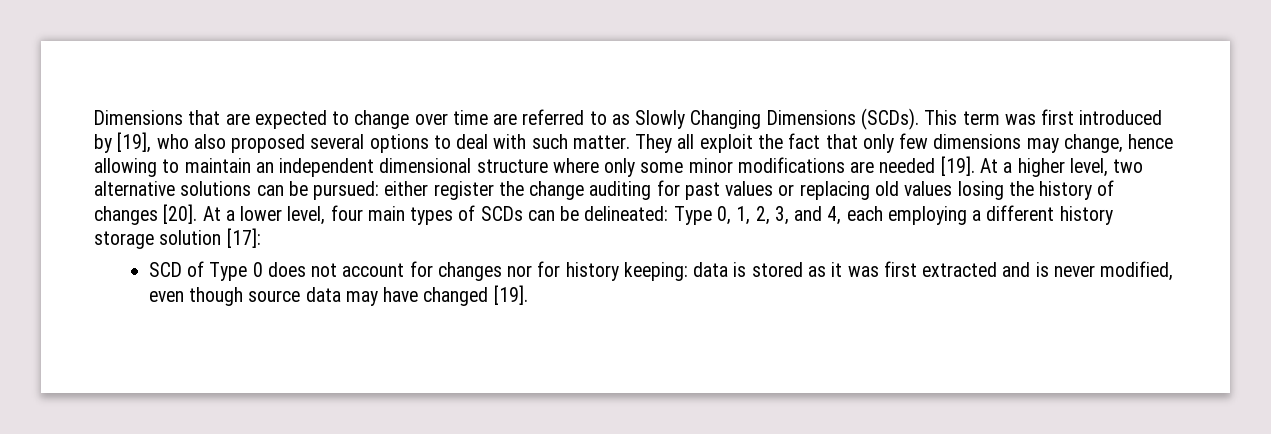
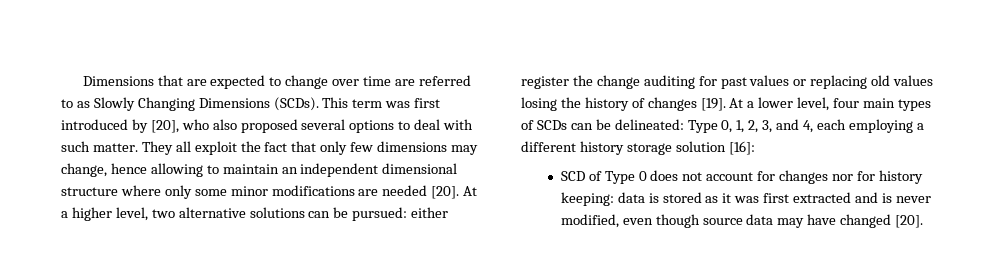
[117,132,152,153] [19], -> [150,120,179,133] [20],
[940,156,975,176] [19]. -> [431,186,460,199] [20].
[163,204,198,224] [20]. -> [700,98,726,111] [19].
[226,228,261,248] [17]: -> [728,141,755,155] [16]:
[493,285,528,305] [19]. -> [895,215,924,228] [20].

